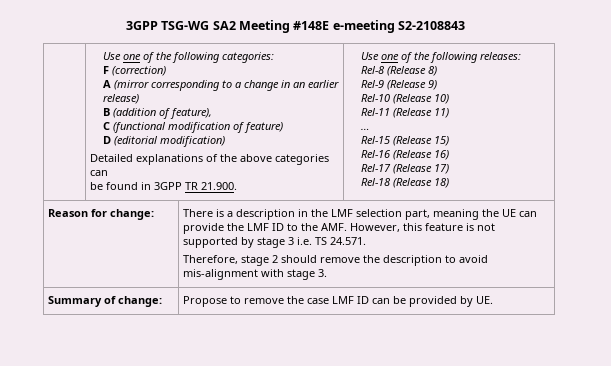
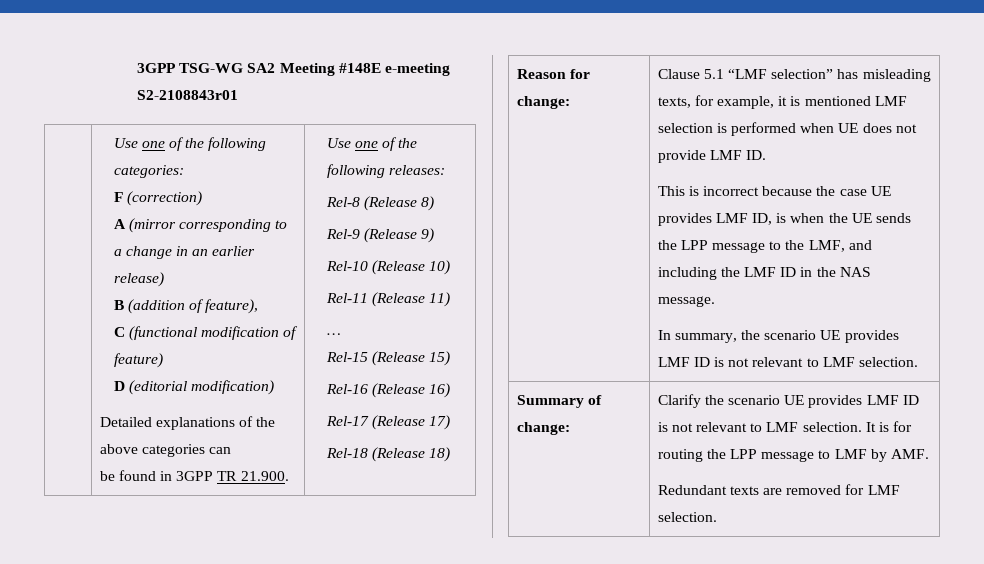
[398,21,466,30] S2-2108843 -> [137,90,239,100] S2-2108843r01
[183,209,538,220] [183,223,496,234] [183,237,367,248] [183,255,489,266] [183,269,328,280] [48,296,163,307] [183,296,494,307] There is a description in the LMF selection part, meaning the UE can provide the LMF ID to the AMF. However, this feature is not supported by stage 3 i.e. TS 24.571. // Therefore, stage 2 should remove the description to avoid mis-alignment with stage 3. // Summary of change: | Propose to remove the case LMF ID can be provided by UE. -> [657,69,931,82] [657,95,907,109] [657,122,917,136] [657,150,767,163] [657,186,891,196] [657,213,911,226] [657,240,872,253] [657,267,871,280] [657,296,715,307] [657,330,899,343] [657,357,918,367] [516,395,602,408] [516,422,570,435] [657,394,919,408] [657,421,913,432] [657,449,929,462] [657,484,900,495] [657,512,717,522] Clause 5.1 “LMF selection” has misleading texts, for example, it is mentioned LMF selection is performed when UE does not provide LMF ID. // This is incorrect because the case UE provides LMF ID, is when the UE sends the LPP message to the LMF, and including the LMF ID in the NAS message. // In summary, the scenario UE provides LMF ID is not relevant to LMF selection. // Summary of change: | Clarify the scenario UE provides LMF ID is not relevant to LMF selection. It is for routing the LPP message to LMF by AMF. // Redundant texts are removed for LMF selection.

